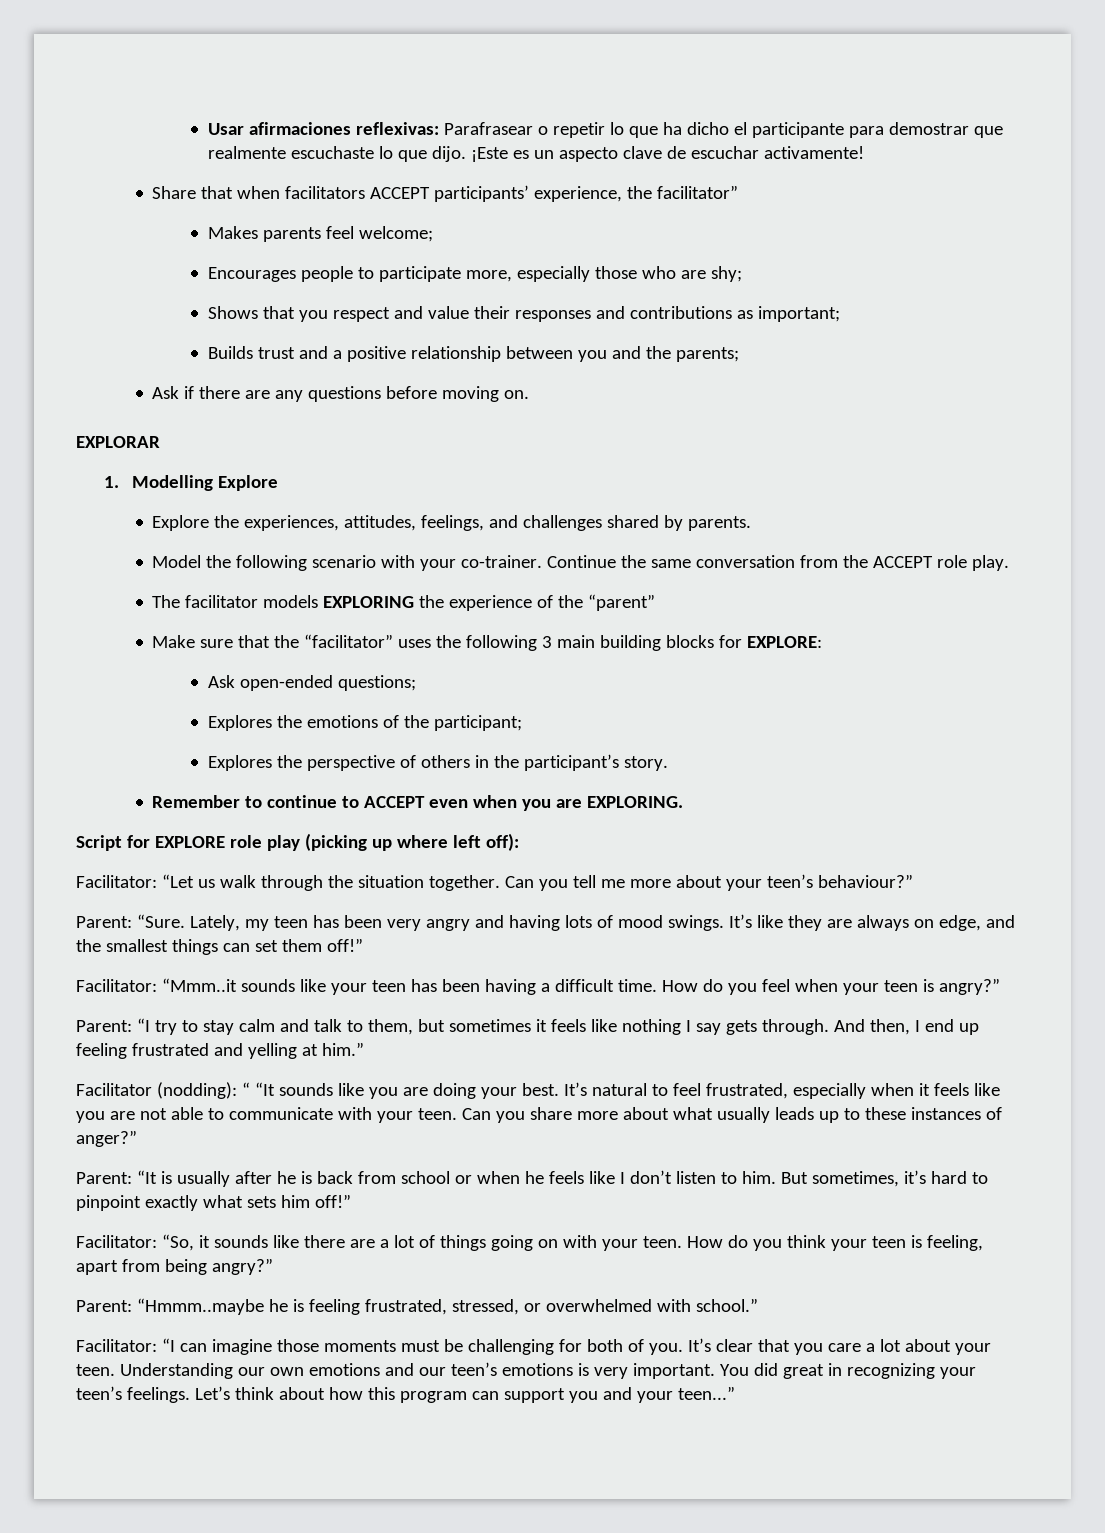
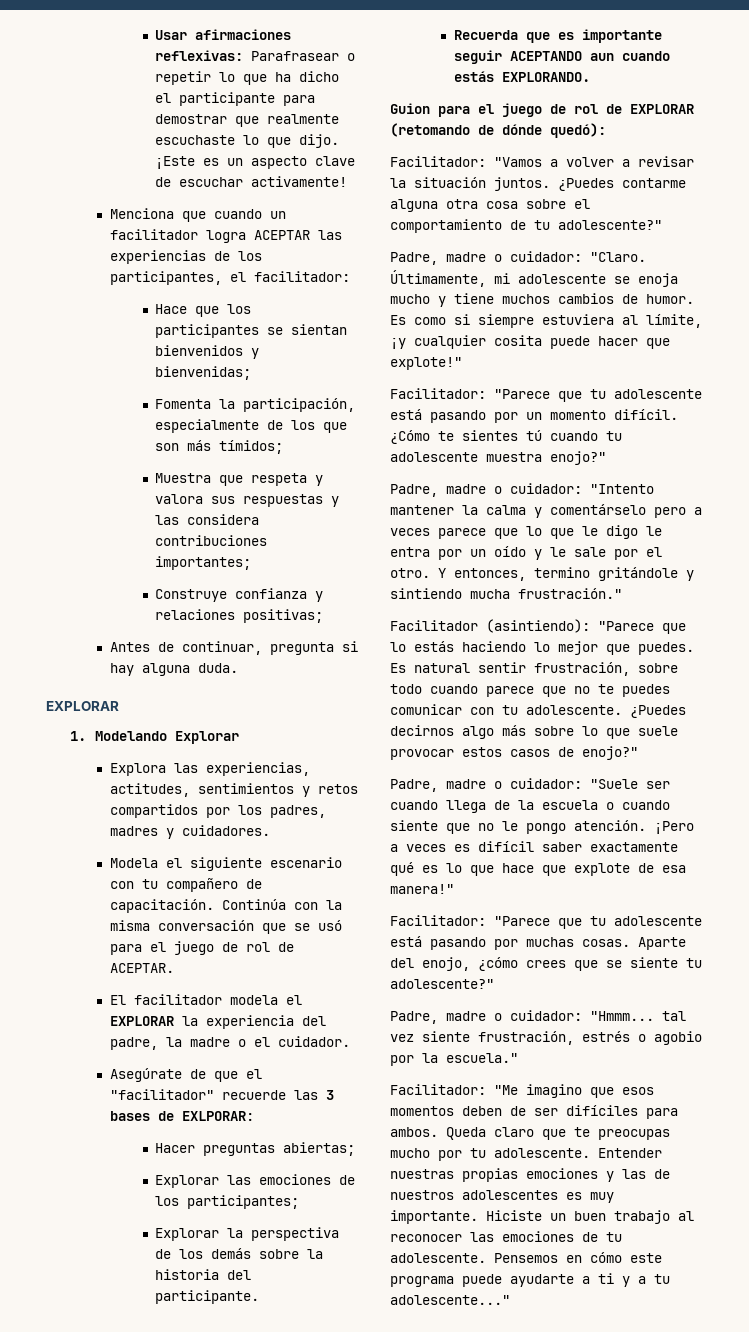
[152,185,739,202] [208,226,434,242] [208,266,742,282] [208,306,840,322] [208,346,739,362] [152,386,530,402] [76,436,160,448] [103,475,278,491] [152,515,752,531] [152,555,1010,571] [152,594,656,611] [152,634,823,651] [208,675,417,691] [208,715,522,731] [208,754,668,771] [152,795,684,811] [76,833,519,851] [76,874,913,891] [76,914,1015,931] [76,938,363,955] [76,978,1000,995] [76,1018,979,1035] [76,1042,364,1059] [76,1082,1000,1099] [76,1107,1002,1123] [76,1130,137,1147] [76,1170,988,1187] [76,1194,351,1211] [76,1234,983,1251] [76,1258,273,1275] [76,1298,758,1315] [76,1338,991,1355] [76,1362,976,1379] [76,1386,735,1403] Share that when facilitators ACCEPT participants’ experience, the facilitator” // Makes parents feel welcome; // Encourages people to participate more, especially those who are shy; // Shows that you respect and value their responses and contributions as important; // Builds trust and a positive relationship between you and the parents; // Ask if there are any questions before moving on. // EXPLORAR // 1. Modelling Explore // Explore the experiences, attitudes, feelings, and challenges shared by parents. // Model the following scenario with your co-trainer. Continue the same conversation from the ACCEPT role play. // The facilitator models EXPLORING the experience of the “parent” // Make sure that the “facilitator” uses the following 3 main building blocks for EXPLORE: // Ask open-ended questions; // Explores the emotions of the participant; // Explores the perspective of others in the participant’s story. // Remember to continue to ACCEPT even when you are EXPLORING. // Script for EXPLORE role play (picking up where left off): // Facilitator: “Let us walk through the situation together. Can you tell me more about your teen’s behaviour?” // Parent: “Sure. Lately, my teen has been very angry and having lots of mood swings. It’s like they are always on edge, and the smallest things can set them off!” // Facilitator: “Mmm..it sounds like your teen has been having a difficult time. How do you feel when your teen is angry?” // Parent: “I try to stay calm and talk to them, but sometimes it feels like nothing I say gets through. And then, I end up feeling frustrated and yelling at him.” // Facilitator (nodding): “ “It sounds like you are doing your best. It’s natural to feel frustrated, especially when it feels like you are not able to communicate with your teen. Can you share more about what usually leads up to these instances of anger?” // Parent: “It is usually after he is back from school or when he feels like I don’t listen to him. But sometimes, it’s hard to pinpoint exactly what sets him off!” // Facilitator: “So, it sounds like there are a lot of things going on with your teen. How do you think your teen is feeling, apart from being angry?” // Parent: “Hmmm..maybe he is feeling frustrated, stressed, or overwhelmed with school.” // Facilitator: “I can imagine those moments must be challenging for both of you. It’s clear that you care a lot about your teen. Understanding our own emotions and our teen’s emotions is very important. You did great in recognizing your teen’s feelings. Let’s think about how this program can support you and your teen...” -> [109,208,286,222] [109,229,342,243] [109,250,262,264] [109,271,350,285] [154,304,251,317] [154,324,347,338] [154,345,259,359] [154,366,251,380] [154,398,355,412] [154,419,347,433] [154,440,283,454] [154,473,323,486] [154,494,339,507] [154,514,259,525] [154,535,267,546] [154,556,251,570] [154,588,323,602] [154,609,323,623] [109,641,358,655] [109,663,238,676] [46,701,119,711] [70,731,239,744] [109,762,310,776] [109,783,358,797] [109,804,326,818] [109,825,270,839] [109,857,342,871] [109,878,262,892] [109,899,342,913] [109,920,342,934] [109,941,294,955] [109,963,174,973] [109,994,302,1005] [109,1015,326,1029] [109,1036,350,1050] [109,1068,262,1082] [109,1089,334,1100] [109,1111,254,1121] [154,1142,355,1156] [154,1174,355,1188] [154,1195,299,1209] [154,1227,339,1241] [154,1248,323,1259] [154,1269,251,1280] [154,1290,259,1304] [453,29,662,43] [453,50,670,64] [453,71,590,82] [390,103,694,117] [390,123,606,138] [390,156,694,167] [390,177,686,191] [390,199,590,212] [390,219,662,233] [390,251,646,265] [390,270,678,287] [390,293,694,307] [390,314,702,328] [390,335,670,349] [390,357,462,370] [390,388,702,402] [390,409,678,423] [390,430,622,444] [390,451,606,465] [390,483,654,497] [390,504,702,518] [390,525,662,539] [390,546,662,560] [390,567,694,581] [390,588,622,599] [390,619,686,634] [390,641,694,655] [390,662,678,676] [390,684,670,697] [390,704,686,718] [390,725,678,739] [390,746,638,760] [390,778,670,792] [390,800,670,813] [390,820,694,834] [390,841,678,852] [390,862,686,876] [390,884,454,894] [390,915,702,929] [390,936,686,950] [390,957,702,971] [390,979,494,989] [390,1010,686,1024] [390,1031,702,1045] [390,1053,518,1066] [390,1084,654,1098] [390,1105,678,1119] [390,1127,670,1140] [390,1148,662,1161] [390,1168,670,1182] [390,1190,614,1203] [390,1210,694,1224] [390,1231,622,1242] [390,1252,662,1263] [390,1273,670,1287] [390,1295,510,1305] Menciona que cuando un facilitador logra ACEPTAR las experiencias de los participantes, el facilitador: // Hace que los participantes se sientan bienvenidos y bienvenidas; // Fomenta la participación, especialmente de los que son más tímidos; // Muestra que respeta y valora sus respuestas y las considera contribuciones importantes; // Construye confianza y relaciones positivas; // Antes de continuar, pregunta si hay alguna duda. // EXPLORAR // 1. Modelando Explorar // Explora las experiencias, actitudes, sentimientos y retos compartidos por los padres, madres y cuidadores. // Modela el siguiente escenario con tu compañero de capacitación. Continúa con la misma conversación que se usó para el juego de rol de ACEPTAR. // El facilitador modela el EXPLORAR la experiencia del padre, la madre o el cuidador. // Asegúrate de que el "facilitador" recuerde las 3 bases de EXLPORAR: // Hacer preguntas abiertas; // Explorar las emociones de los participantes; // Explorar la perspectiva de los demás sobre la historia del participante. // Recuerda que es importante seguir ACEPTANDO aun cuando estás EXPLORANDO. // Guion para el juego de rol de EXPLORAR (retomando de dónde quedó): // Facilitador: "Vamos a volver a revisar la situación juntos. ¿Puedes contarme alguna otra cosa sobre el comportamiento de tu adolescente?" // Padre, madre o cuidador: "Claro. Últimamente, mi adolescente se enoja mucho y tiene muchos cambios de humor. Es como si siempre estuviera al límite, ¡y cualquier cosita puede hacer que explote!" // Facilitador: "Parece que tu adolescente está pasando por un momento difícil. ¿Cómo te sientes tú cuando tu adolescente muestra enojo?" // Padre, madre o cuidador: "Intento mantener la calma y comentárselo pero a veces parece que lo que le digo le entra por un oído y le sale por el otro. Y entonces, termino gritándole y sintiendo mucha frustración." // Facilitador (asintiendo): "Parece que lo estás haciendo lo mejor que puedes. Es natural sentir frustración, sobre todo cuando parece que no te puedes comunicar con tu adolescente. ¿Puedes decirnos algo más sobre lo que suele provocar estos casos de enojo?" // Padre, madre o cuidador: "Suele ser cuando llega de la escuela o cuando siente que no le pongo atención. ¡Pero a veces es difícil saber exactamente qué es lo que hace que explote de esa manera!" // Facilitador: "Parece que tu adolescente está pasando por muchas cosas. Aparte del enojo, ¿cómo crees que se siente tu adolescente?" // Padre, madre o cuidador: "Hmmm... tal vez siente frustración, estrés o agobio por la escuela." // Facilitador: "Me imagino que esos momentos deben de ser difíciles para ambos. Queda claro que te preocupas mucho por tu adolescente. Entender nuestras propias emociones y las de nuestros adolescentes es muy importante. Hiciste un buen trabajo al reconocer las emociones de tu adolescente. Pensemos en cómo este programa puede ayudarte a ti y a tu adolescente..."

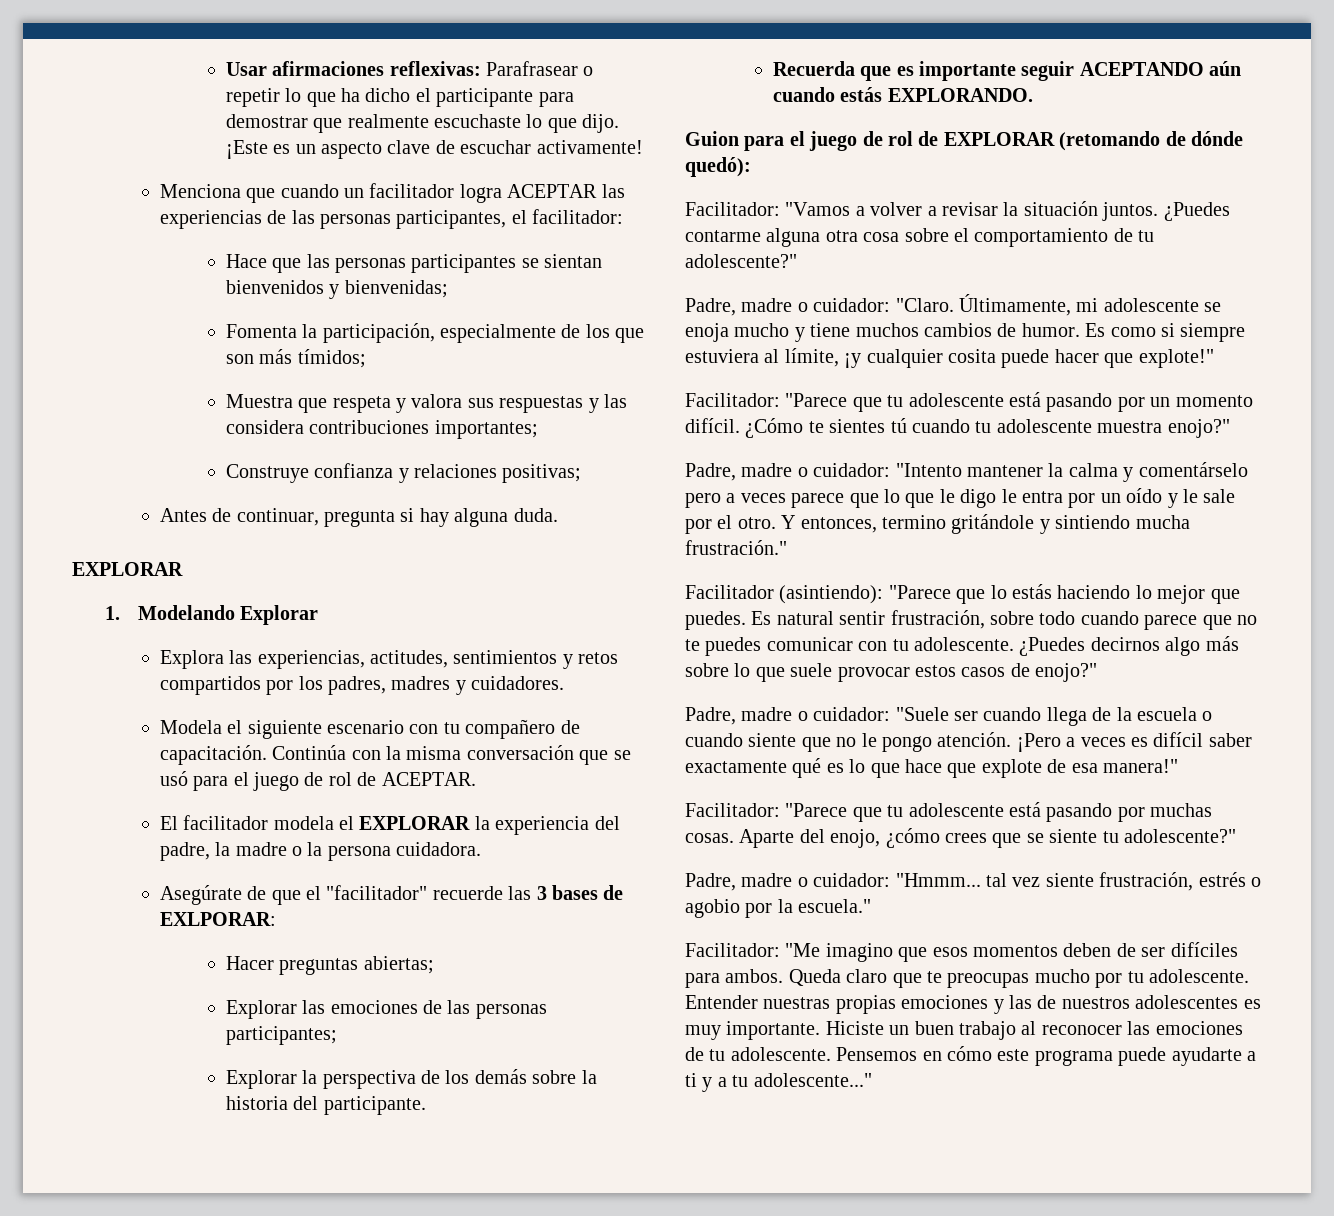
[237,251,262,261] los -> [291,210,392,229] las personas
[226,304,251,314] los -> [306,254,406,273] las personas
[253,1036,350,1047] el cuidador. -> [307,842,482,861] la persona cuidadora.
[154,1196,179,1206] los -> [447,1000,547,1019] las personas
[589,53,614,61] aun -> [1209,61,1242,76] aún

